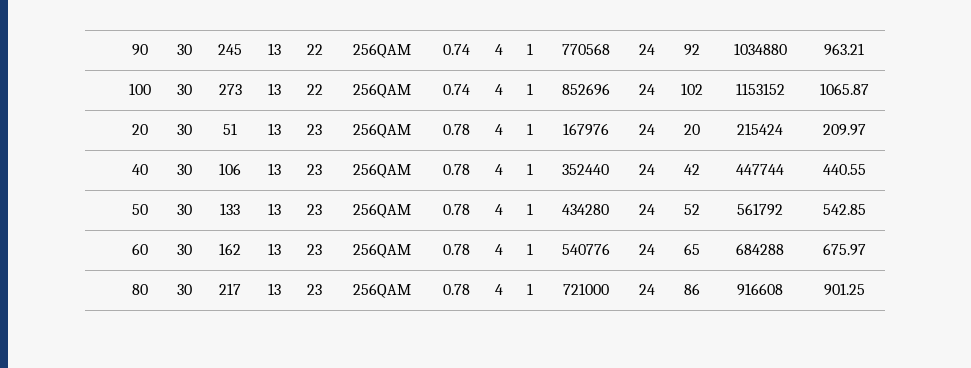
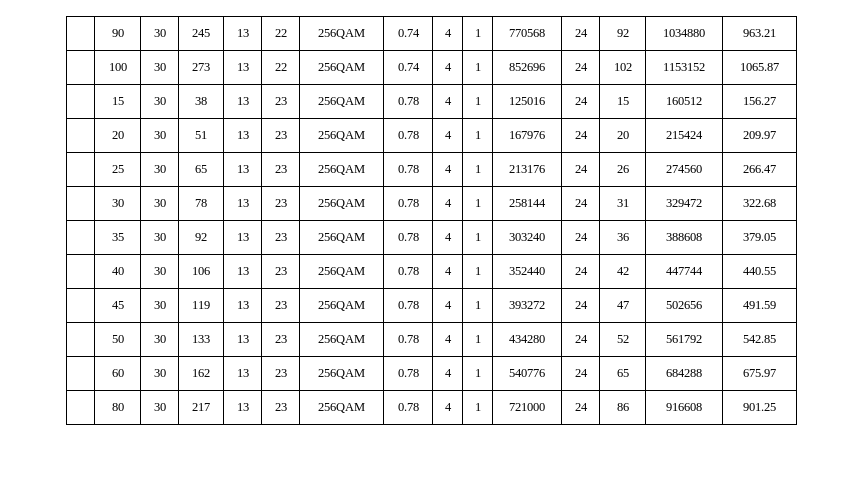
(869, 89) none -> [111,97,124,105] [153,97,166,105] [195,97,207,105] [236,97,249,105] [274,97,287,105] [318,97,365,107] [397,97,419,105] [444,97,452,105] [474,97,481,105] [509,97,545,105] [574,97,588,105] [616,97,629,105] [666,97,702,105] [743,97,776,105] // | 15 | 30 | 38 | 13 | 23 | 256QAM | 0.78 | 4 | 1 | 125016 | 24 | 15 | 160512 | 156.27
(866, 130) none -> [111,165,124,173] [153,165,166,173] [195,165,207,173] [236,165,249,173] [274,165,287,173] [318,165,365,175] [397,165,419,173] [444,165,452,173] [474,165,481,173] [509,165,545,173] [574,165,588,173] [616,165,629,173] [666,165,702,173] [743,165,776,173] [111,199,124,207] [153,199,166,207] [195,199,207,207] [236,199,249,207] [274,199,287,207] [318,199,365,209] [397,199,419,207] [444,199,452,207] [474,199,481,207] [509,199,546,207] [574,199,588,207] [616,199,629,207] [666,199,702,207] [743,199,776,207] [111,233,124,241] [153,233,166,241] [195,233,207,241] [236,233,249,241] [274,233,287,241] [318,233,365,243] [397,233,419,241] [444,233,452,241] [474,233,481,241] [509,233,545,241] [574,233,588,241] [616,233,629,241] [666,233,702,241] [743,233,776,241] // | 25 | 30 | 65 | 13 | 23 | 256QAM | 0.78 | 4 | 1 | 213176 | 24 | 26 | 274560 | 266.47 // | 30 | 30 | 78 | 13 | 23 | 256QAM | 0.78 | 4 | 1 | 258144 | 24 | 31 | 329472 | 322.68 // | 35 | 30 | 92 | 13 | 23 | 256QAM | 0.78 | 4 | 1 | 303240 | 24 | 36 | 388608 | 379.05
(866, 169) none -> [111,301,124,309] [153,301,166,309] [192,301,210,309] [236,301,249,309] [274,301,287,309] [318,301,365,311] [397,301,419,309] [444,301,452,309] [474,301,481,309] [509,301,545,309] [574,301,588,309] [616,301,629,309] [666,301,702,309] [743,301,776,309] // | 45 | 30 | 119 | 13 | 23 | 256QAM | 0.78 | 4 | 1 | 393272 | 24 | 47 | 502656 | 491.59

